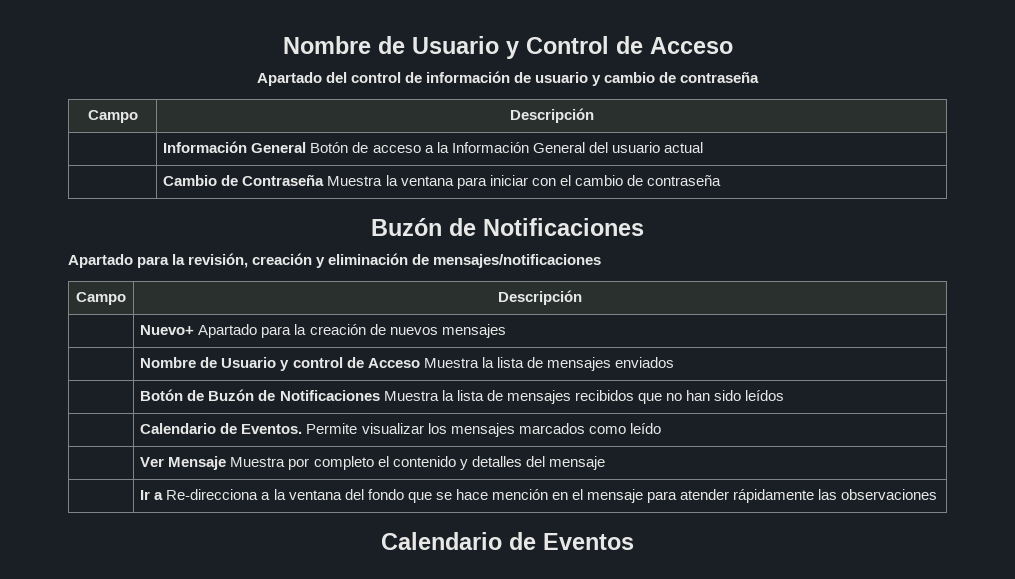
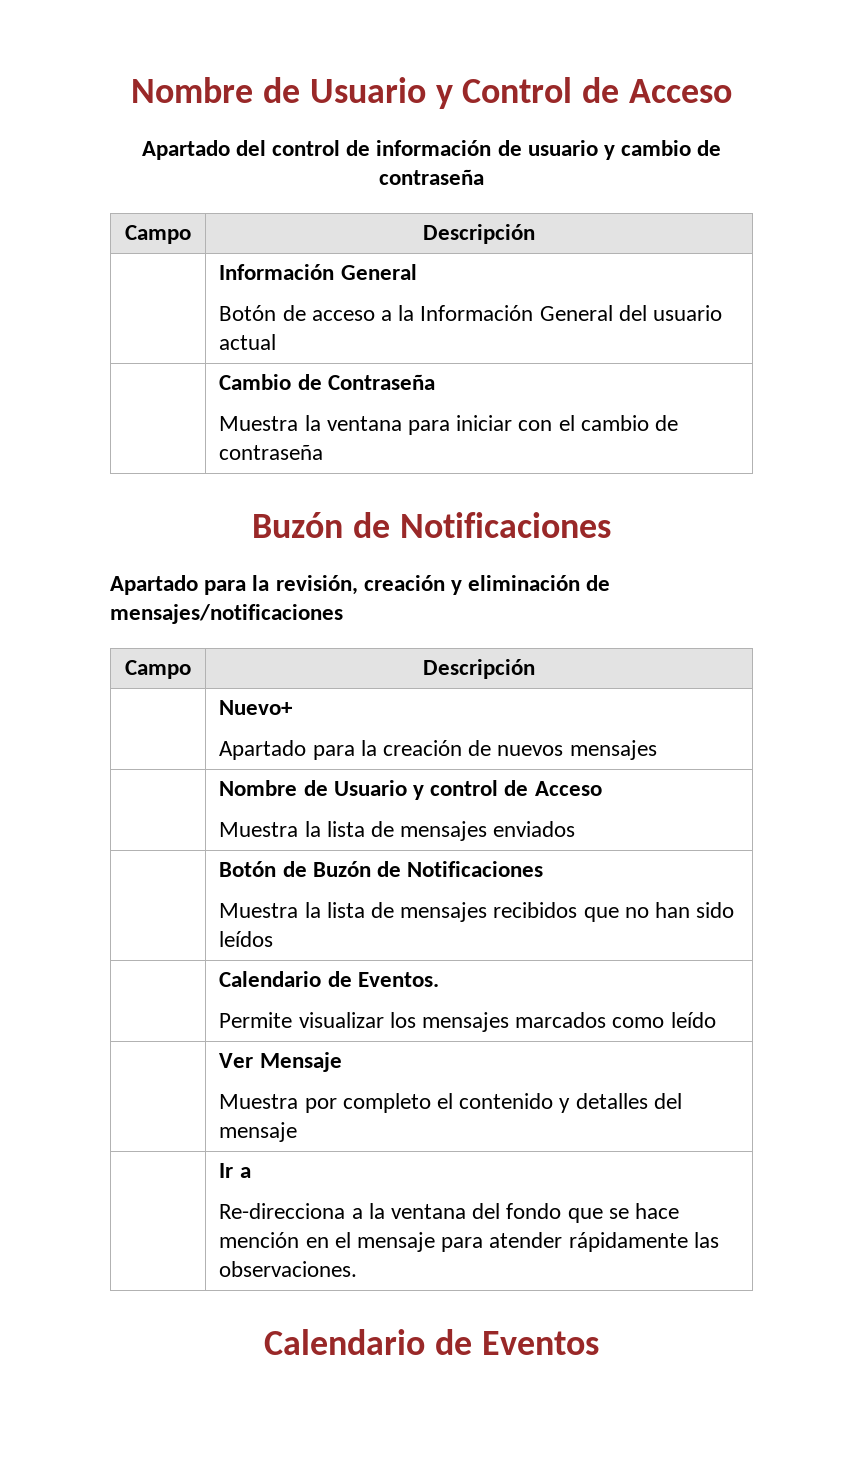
(307, 147) none -> (417, 272) //
(325, 180) none -> (435, 382) //
(195, 330) none -> (294, 707) //
(420, 363) none -> (602, 788) //
(380, 395) none -> (544, 869) //
(303, 429) none -> (439, 979) //
(227, 463) none -> (342, 1062) //
(164, 496) none -> (251, 1172) //
[841,489,938,500] observaciones -> [219,1261,358,1277] observaciones.

